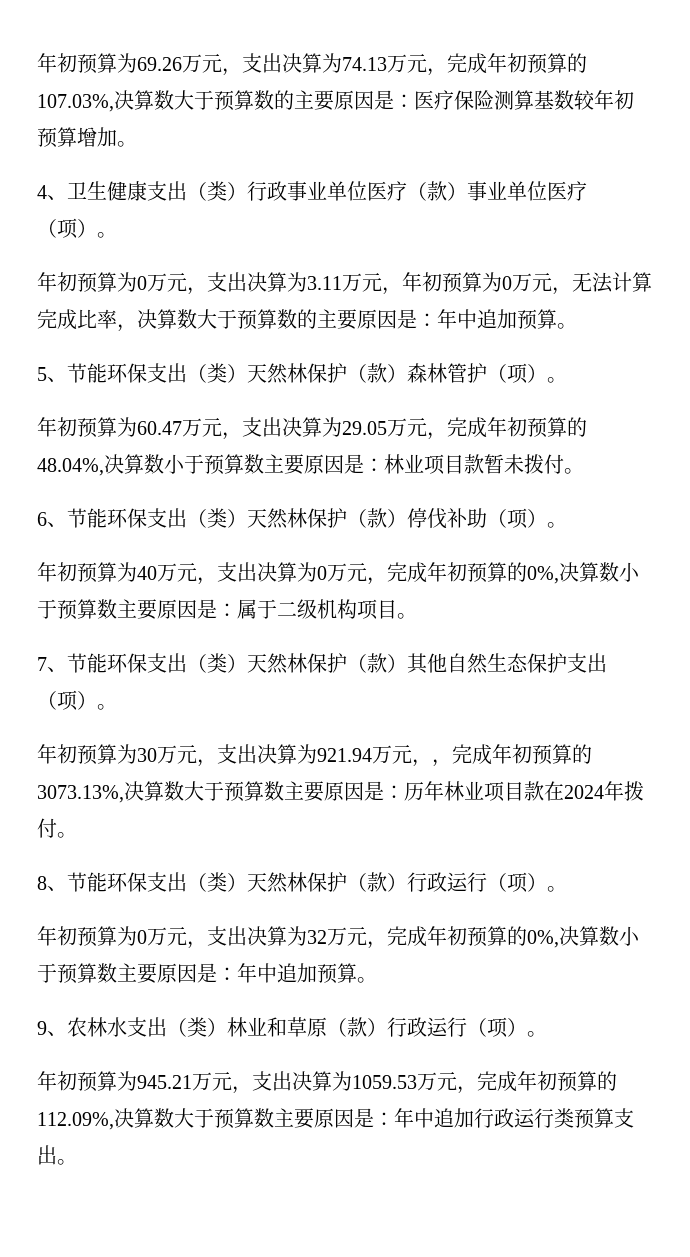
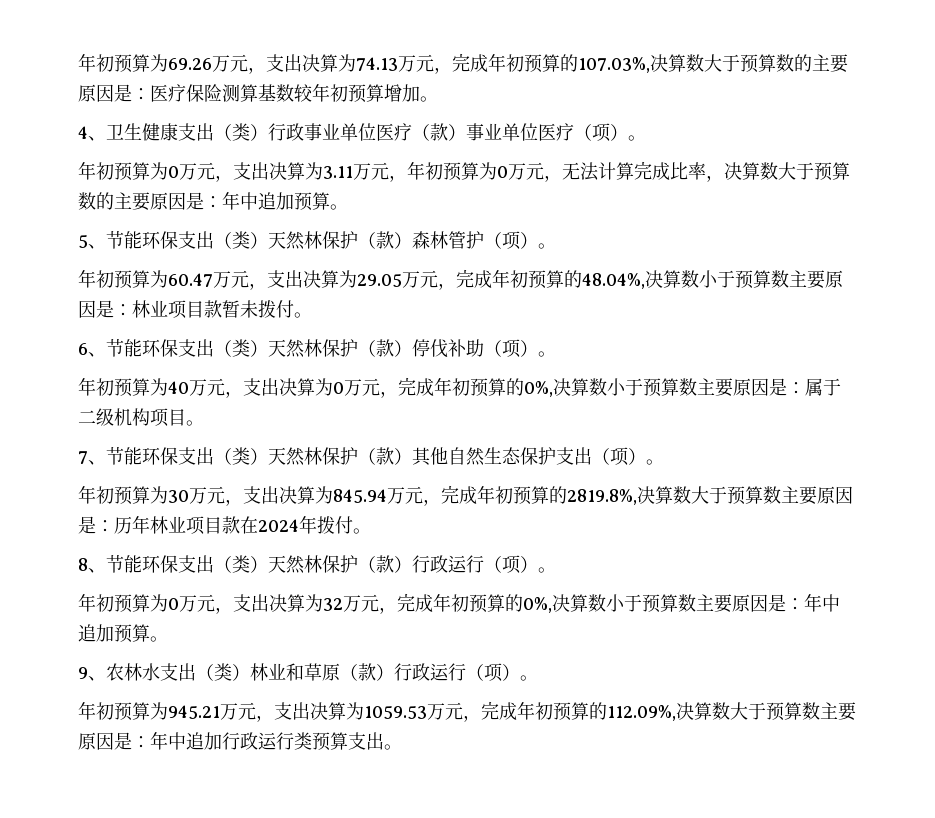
[317,744,592,767] [37,785,124,803] 921.94万元，，完成年初预算的3073.13%, -> [333,485,637,506] 845.94万元，完成年初预算的2819.8%,

